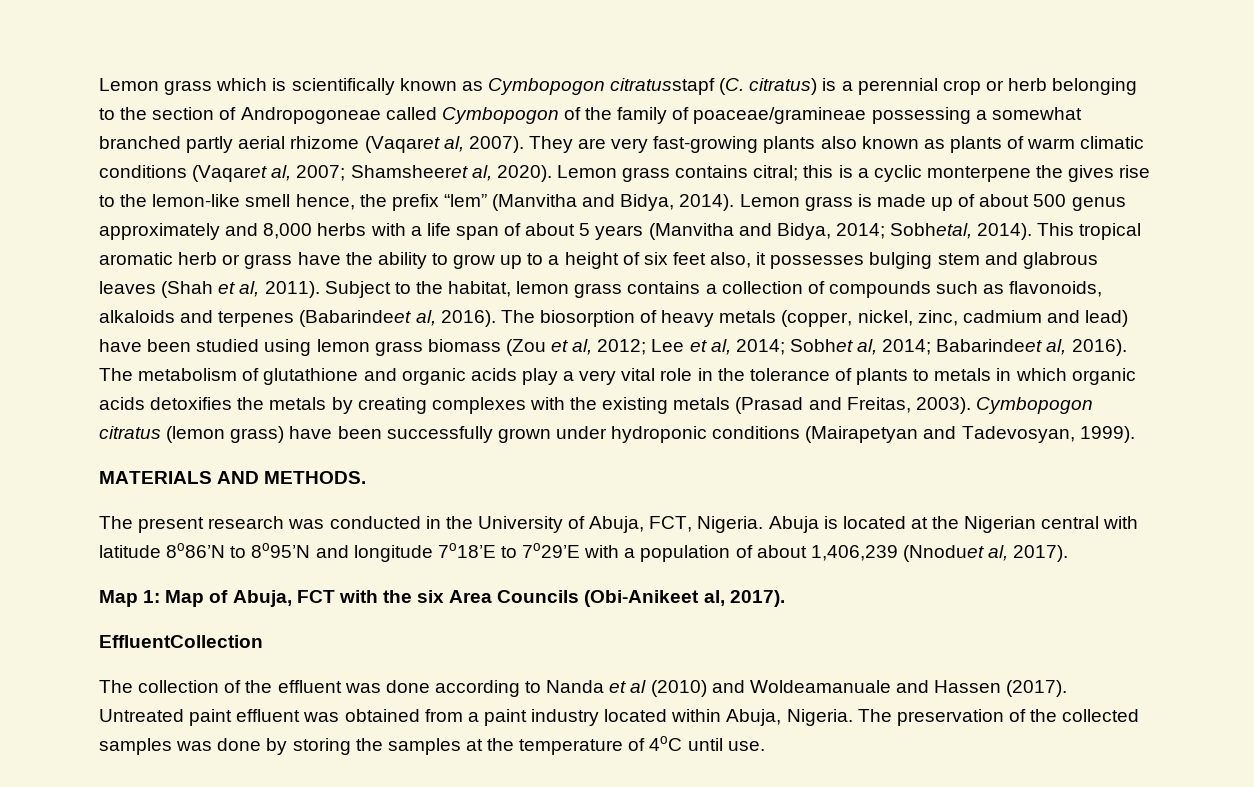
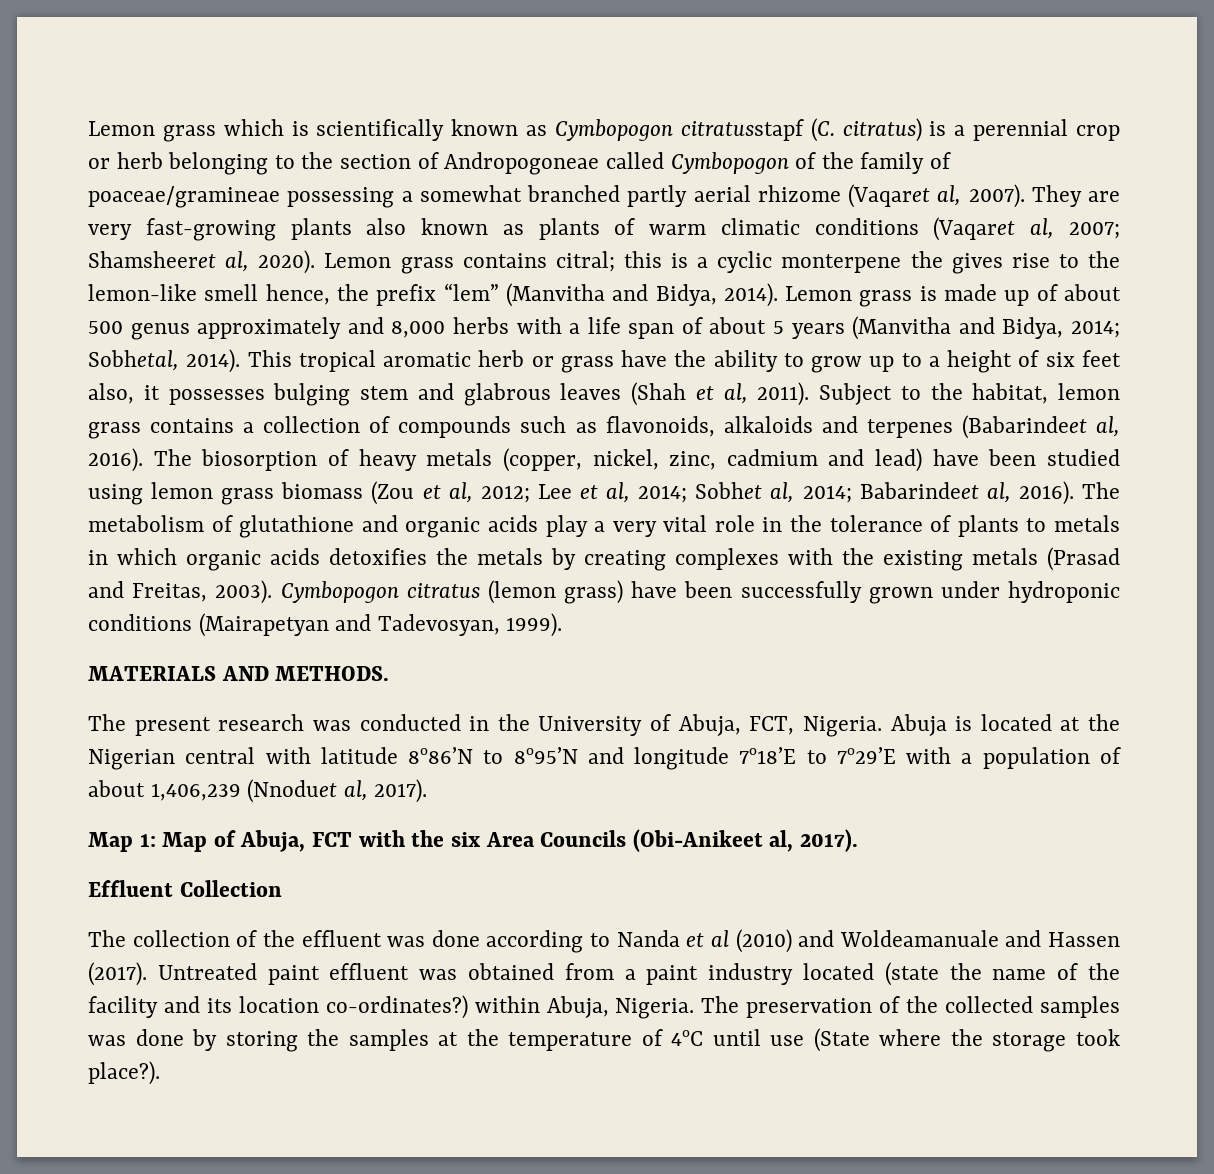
[99,635,263,648] EffluentCollection -> [88,880,282,897] Effluent Collection
(668, 715) none -> [884,962,1120,986] [88,995,468,1019] (state the name of the facility and its location co-ordinates?)
[727,741,765,751] use. -> [770,1028,1120,1052] [88,1061,160,1085] use (State where the storage took place?).

